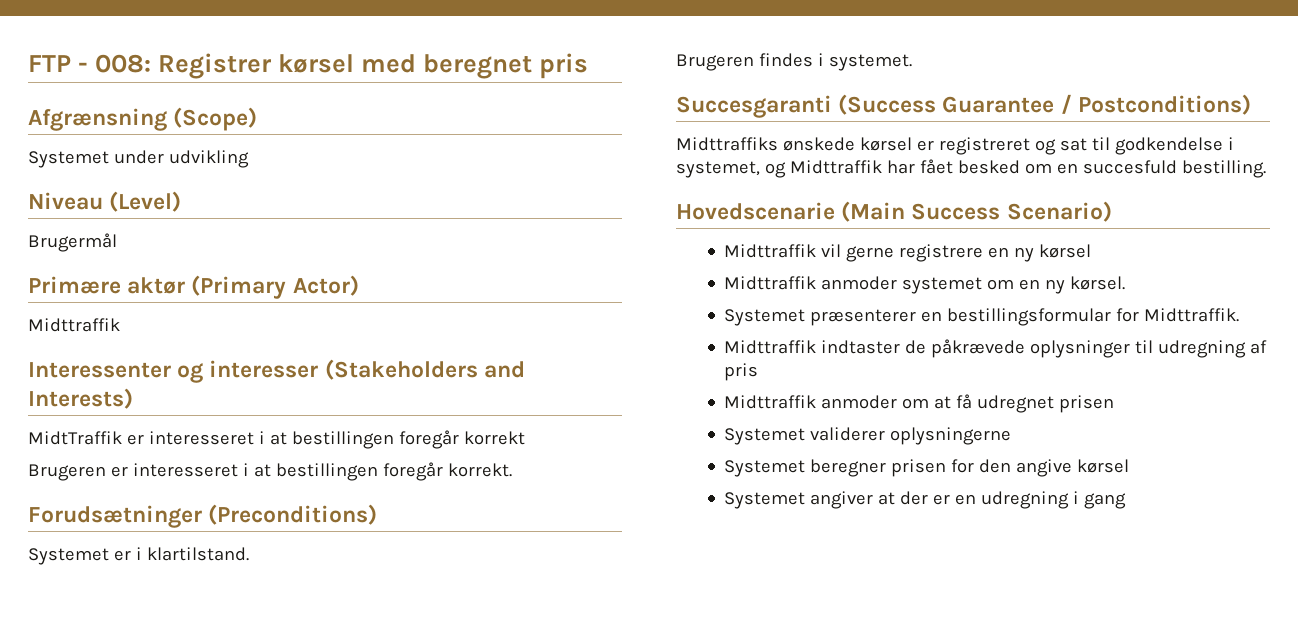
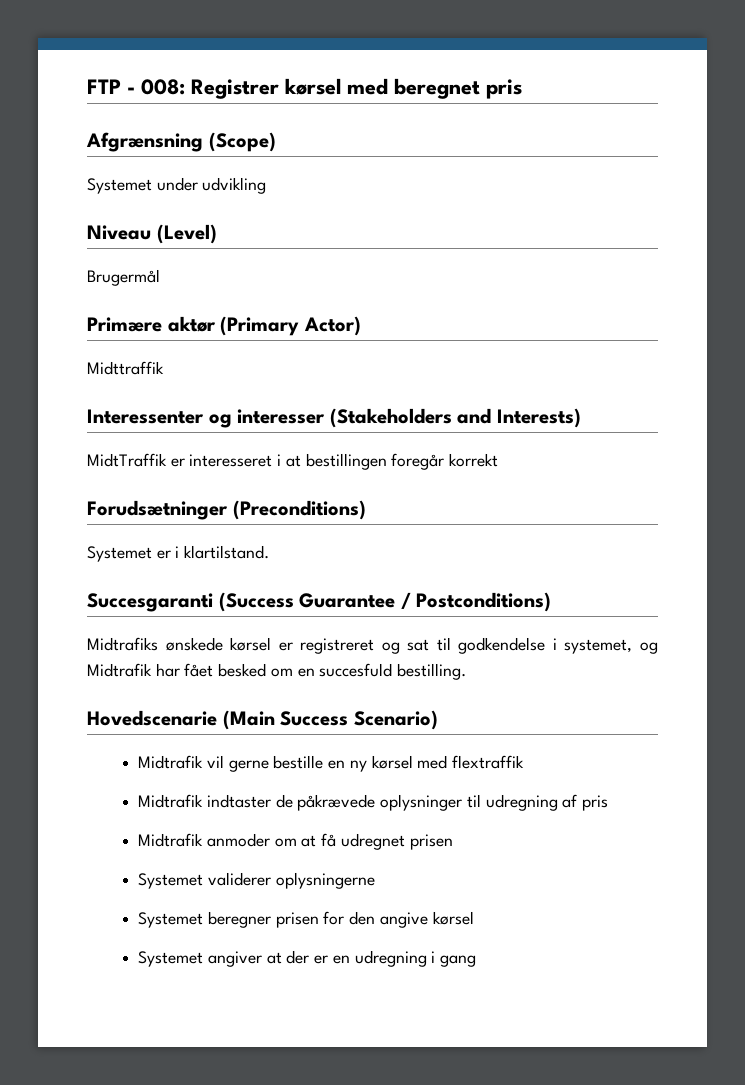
[28,462,512,481] // Brugeren er interesseret i at bestillingen foregår korrekt. -> (499, 460) none
[676,53,912,71] // Brugeren findes i systemet. -> (270, 552) none
[676,137,778,151] Midttraffiks -> [87,637,158,651] Midtrafiks
[789,160,882,174] Midttraffik -> [87,663,152,677] Midtrafik
[724,244,817,258] Midttraffik -> [138,755,204,769] Midtrafik
[899,244,984,262] registrere -> [273,755,324,769] bestille
[724,276,1126,294] [724,308,1240,326] [724,340,817,354] // Midttraffik anmoder systemet om en ny kørsel. // Systemet præsenterer en bestillingsformular for Midttraffik. // Midttraffik -> [417,755,525,769] [138,794,204,808] med flextraffik // Midtrafik
[724,395,817,409] Midttraffik -> [138,833,204,847] Midtrafik

